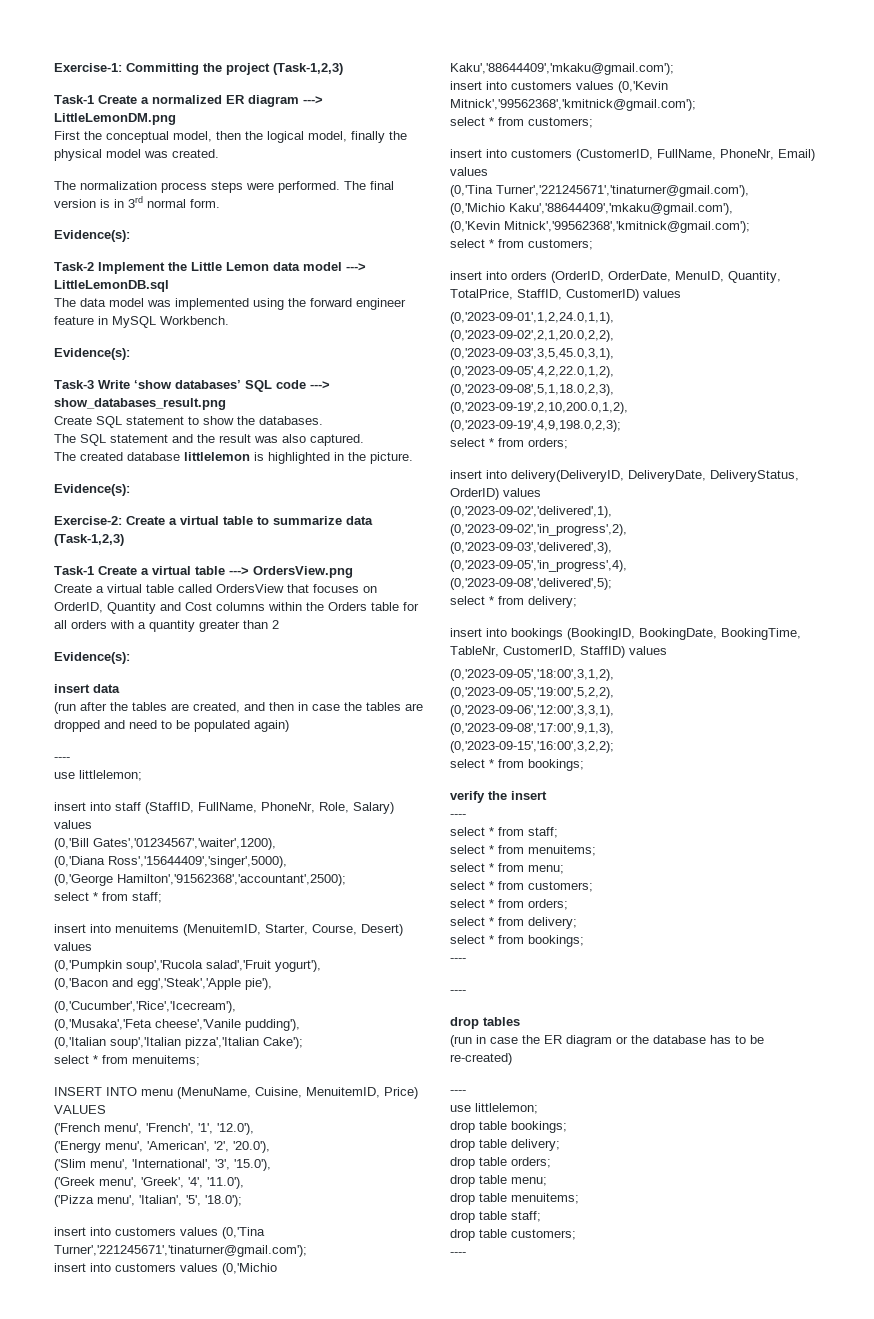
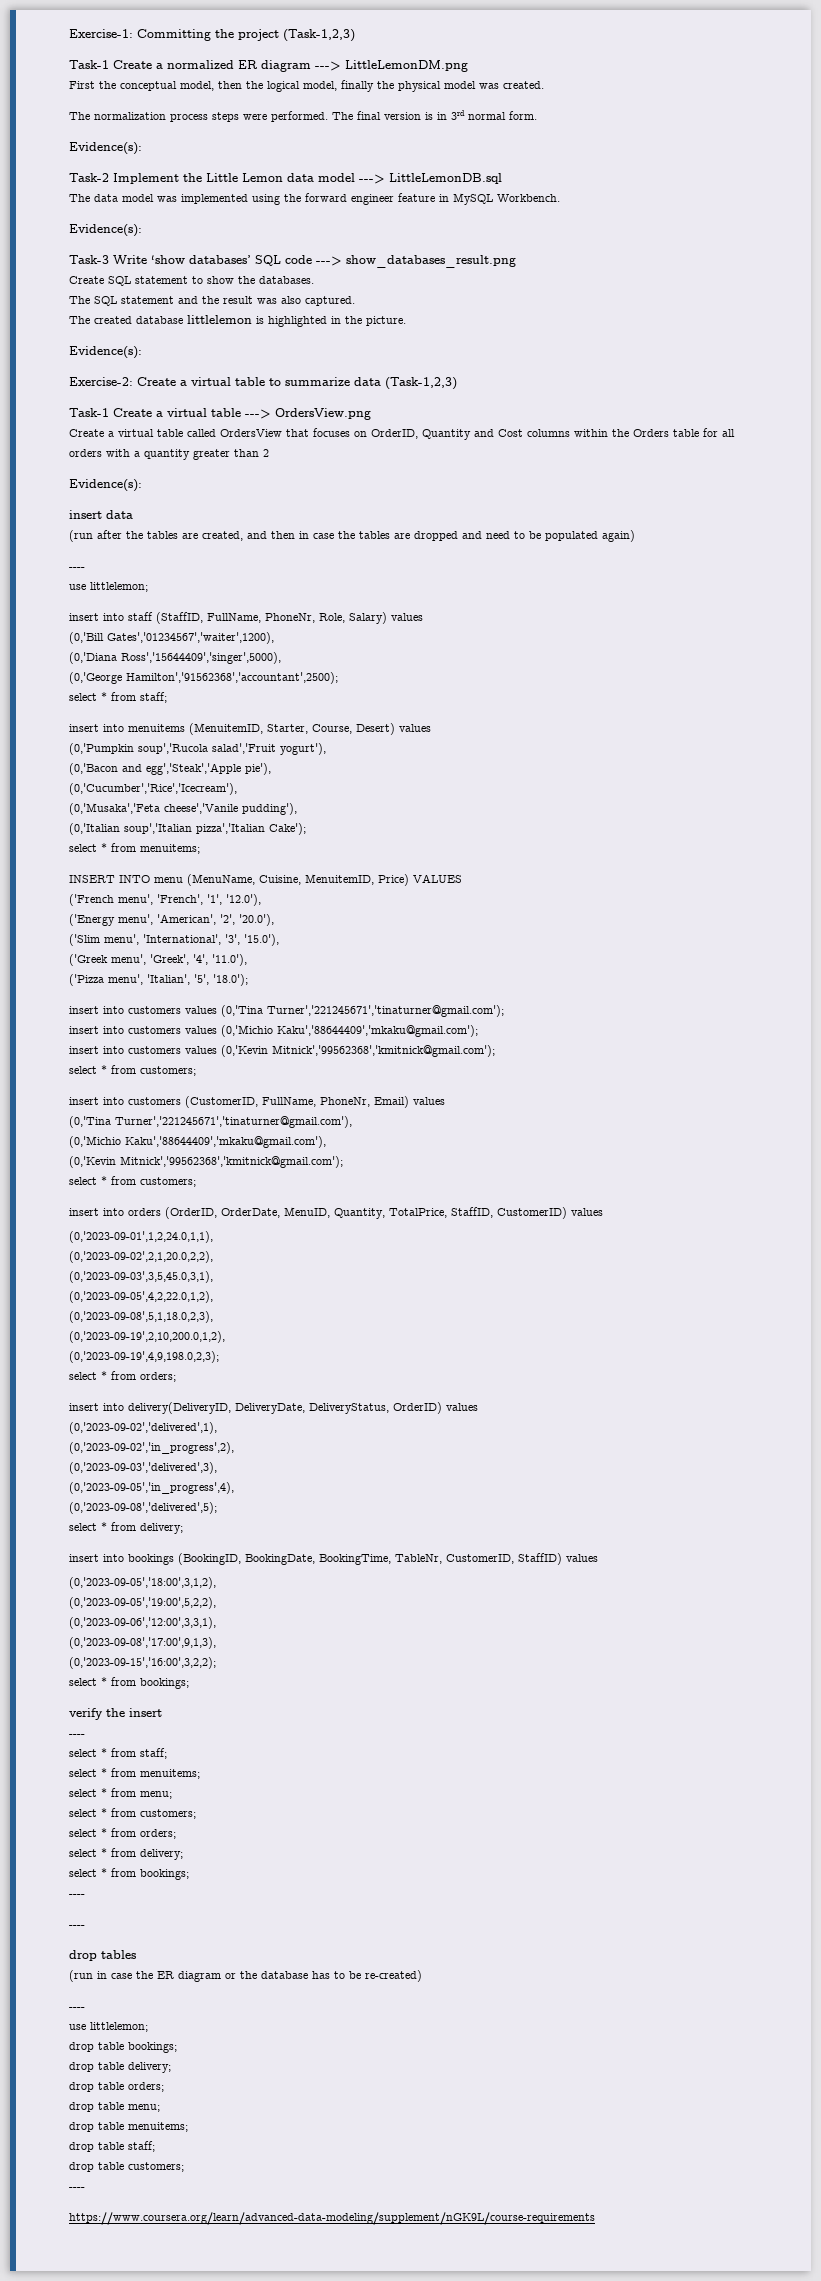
(466, 1254) none -> [69,2212,595,2225] // https://www.coursera.org/learn/advanced-data-modeling/supplement/nGK9L/course-requirements

